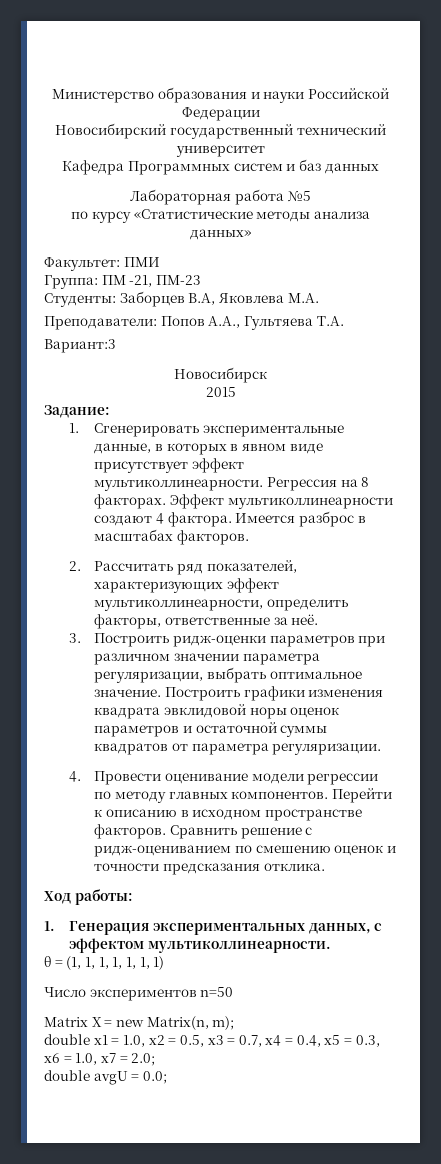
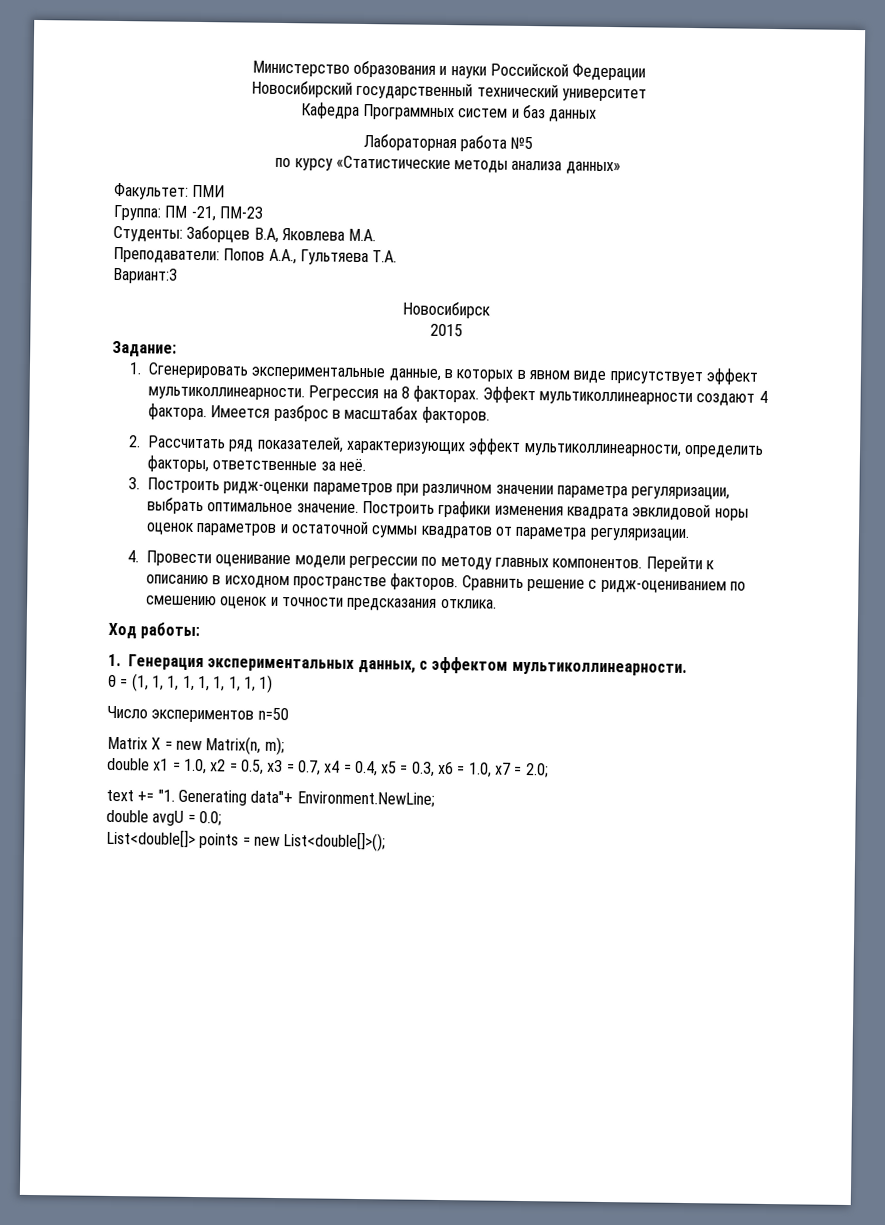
(150, 963) none -> [228,676,256,692] 1, 1,
(156, 1059) none -> [106,789,435,807] // text += "1. Generating data"+ Environment.NewLine;
(167, 1077) none -> [106,828,387,852] // List<double[]> points = new List<double[]>();

